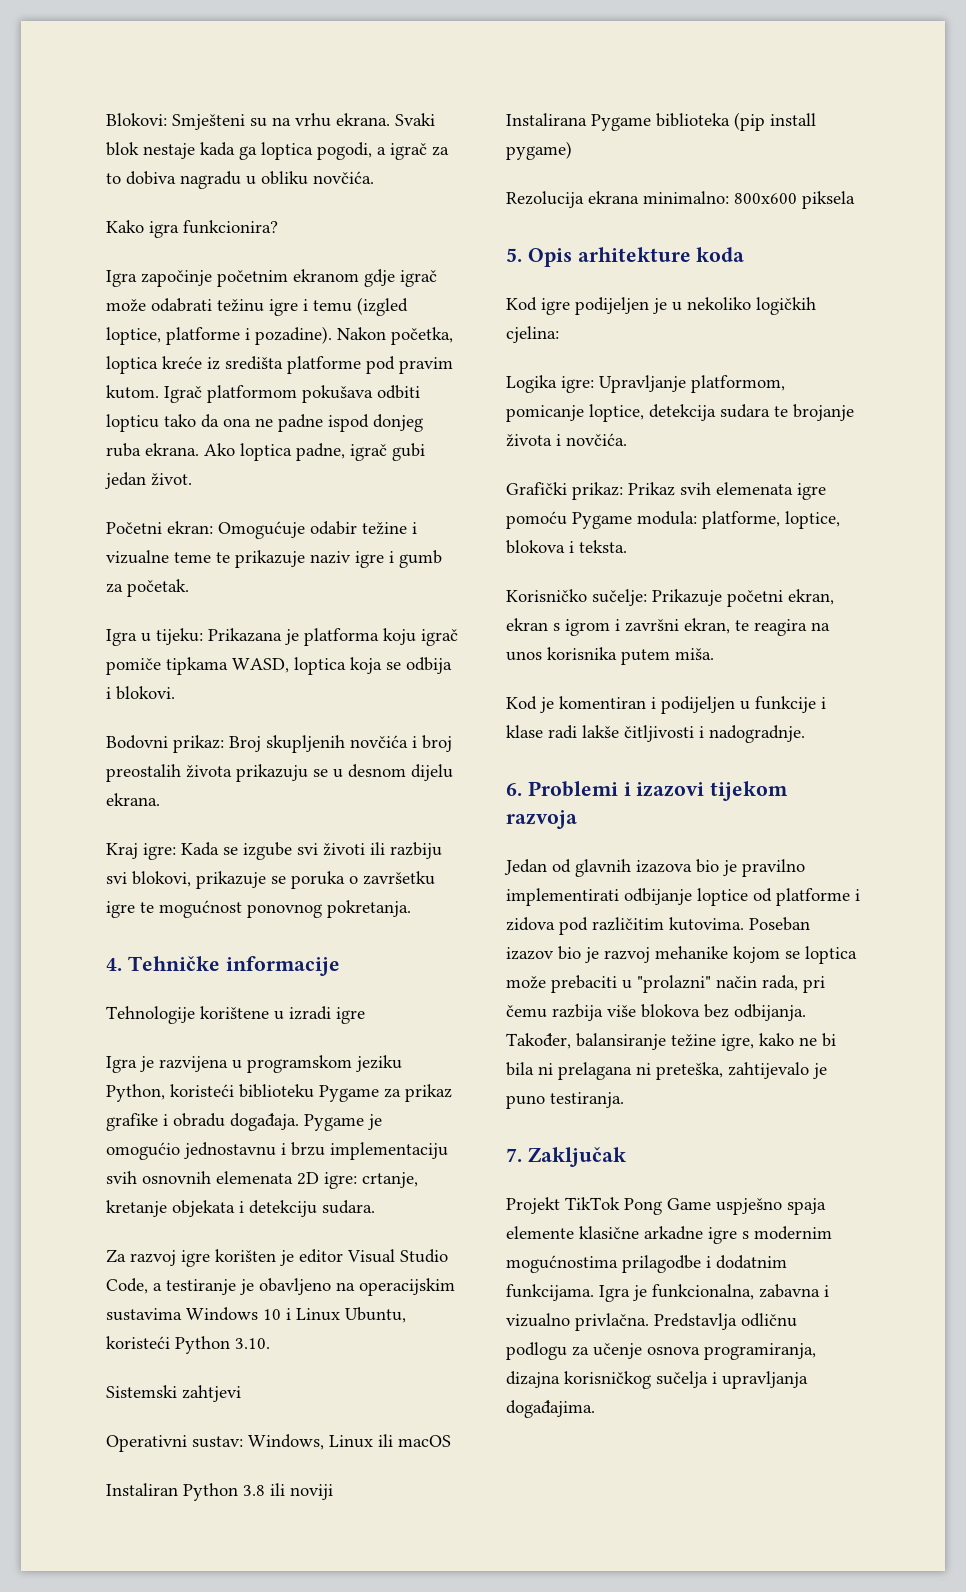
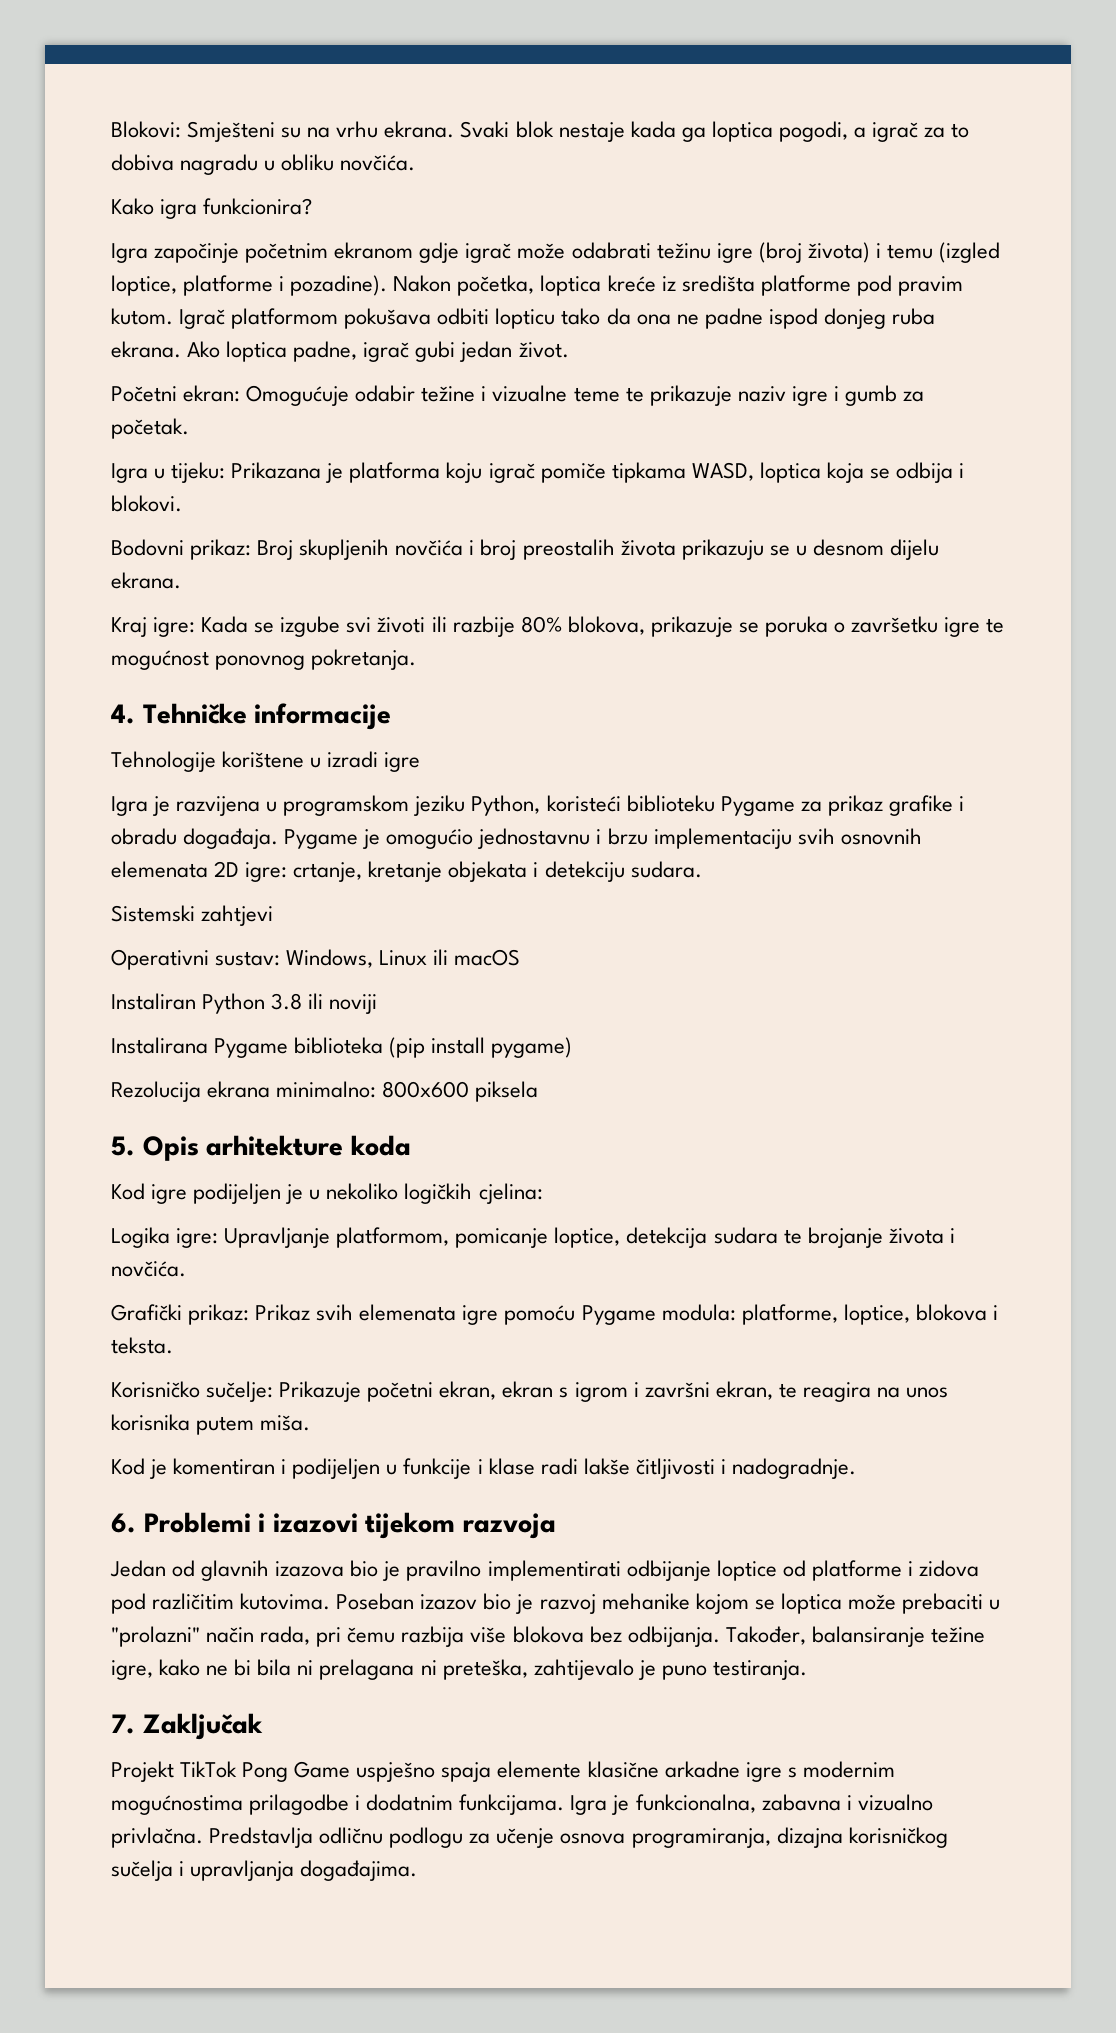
(298, 307) none -> [758,242,870,263] (broj života)
[390,842,442,859] [106,871,191,887] razbiju svi blokovi, -> [452,616,645,637] razbije 80% blokova,
[106,1249,448,1267] [106,1278,455,1296] [106,1307,406,1323] [106,1336,270,1354] // Za razvoj igre korišten je editor Visual Studio Code, a testiranje je obavljeno na operacijskim sustavima Windows 10 i Linux Ubuntu, koristeći Python 3.10. -> (702, 869) none

